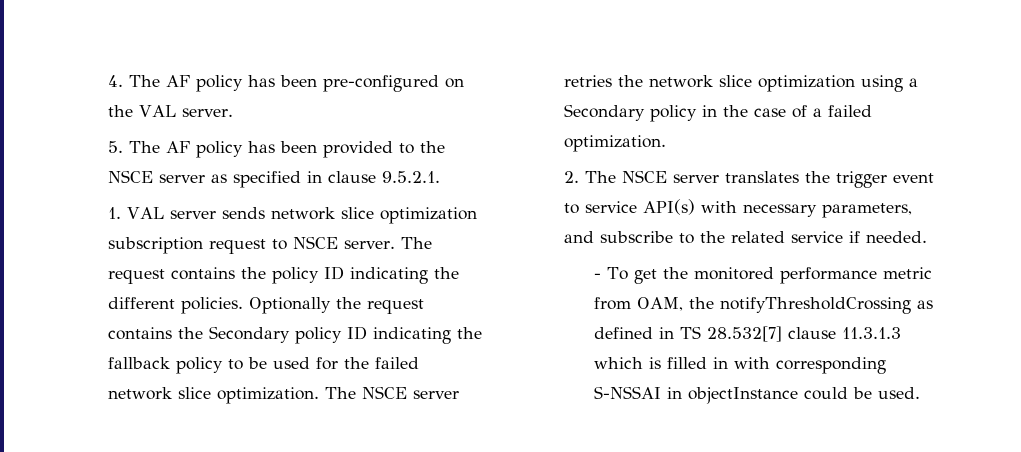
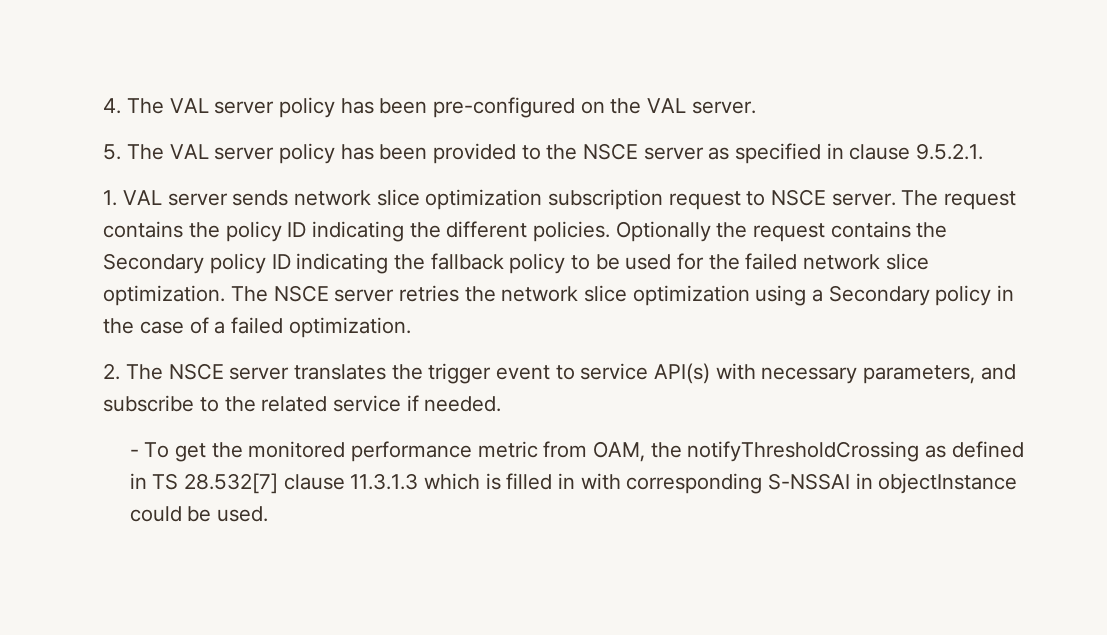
[165,75,190,87] AF -> [169,98,275,114] VAL server
[165,141,190,153] AF -> [169,144,275,160] VAL server

